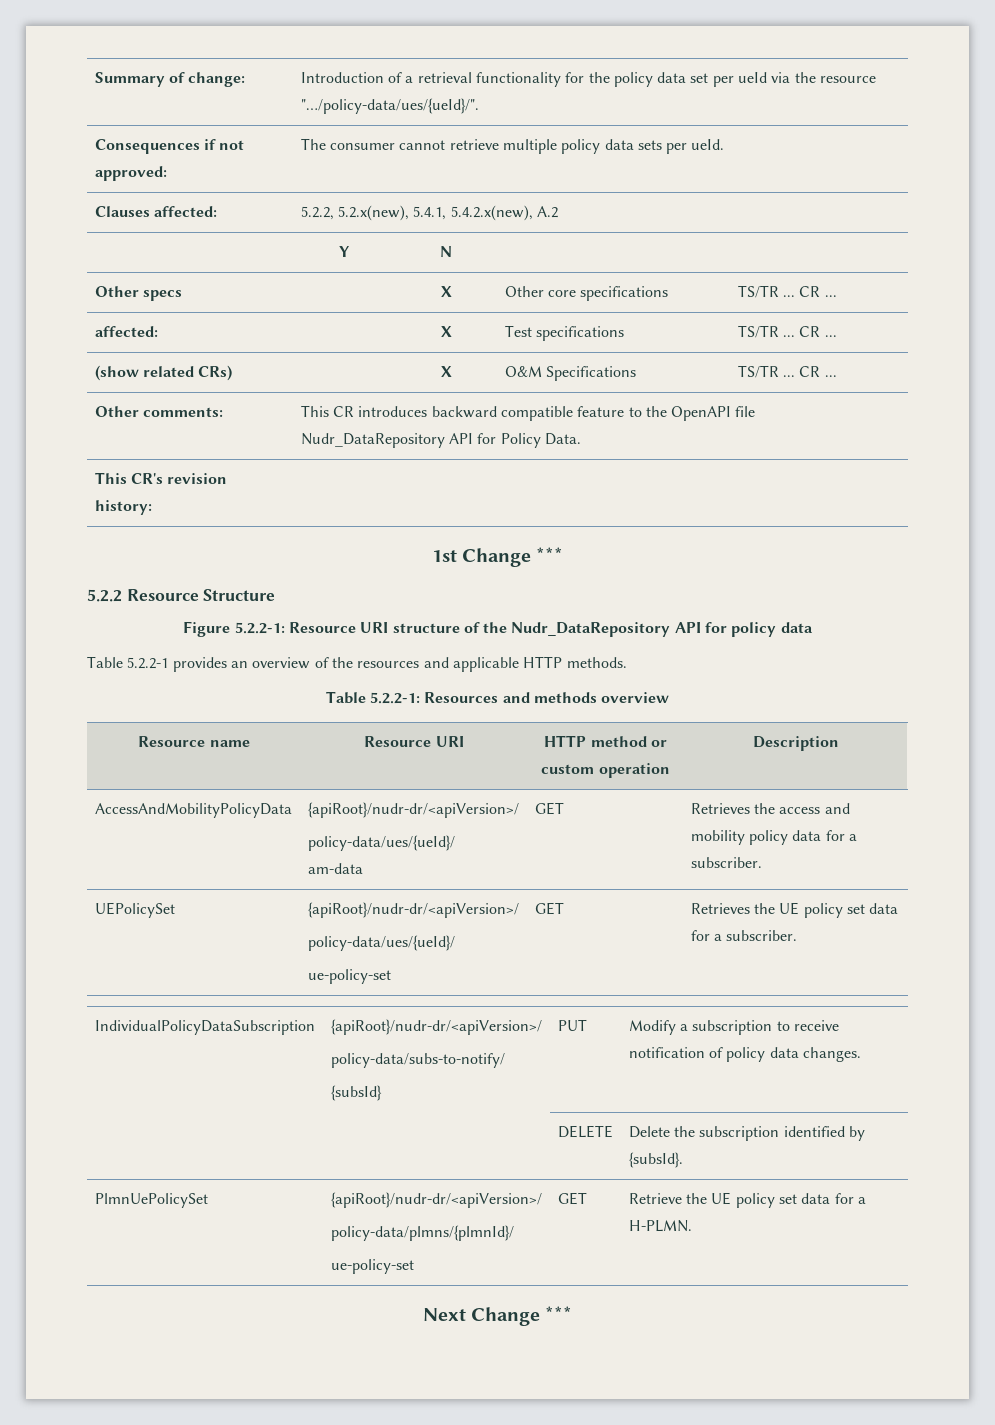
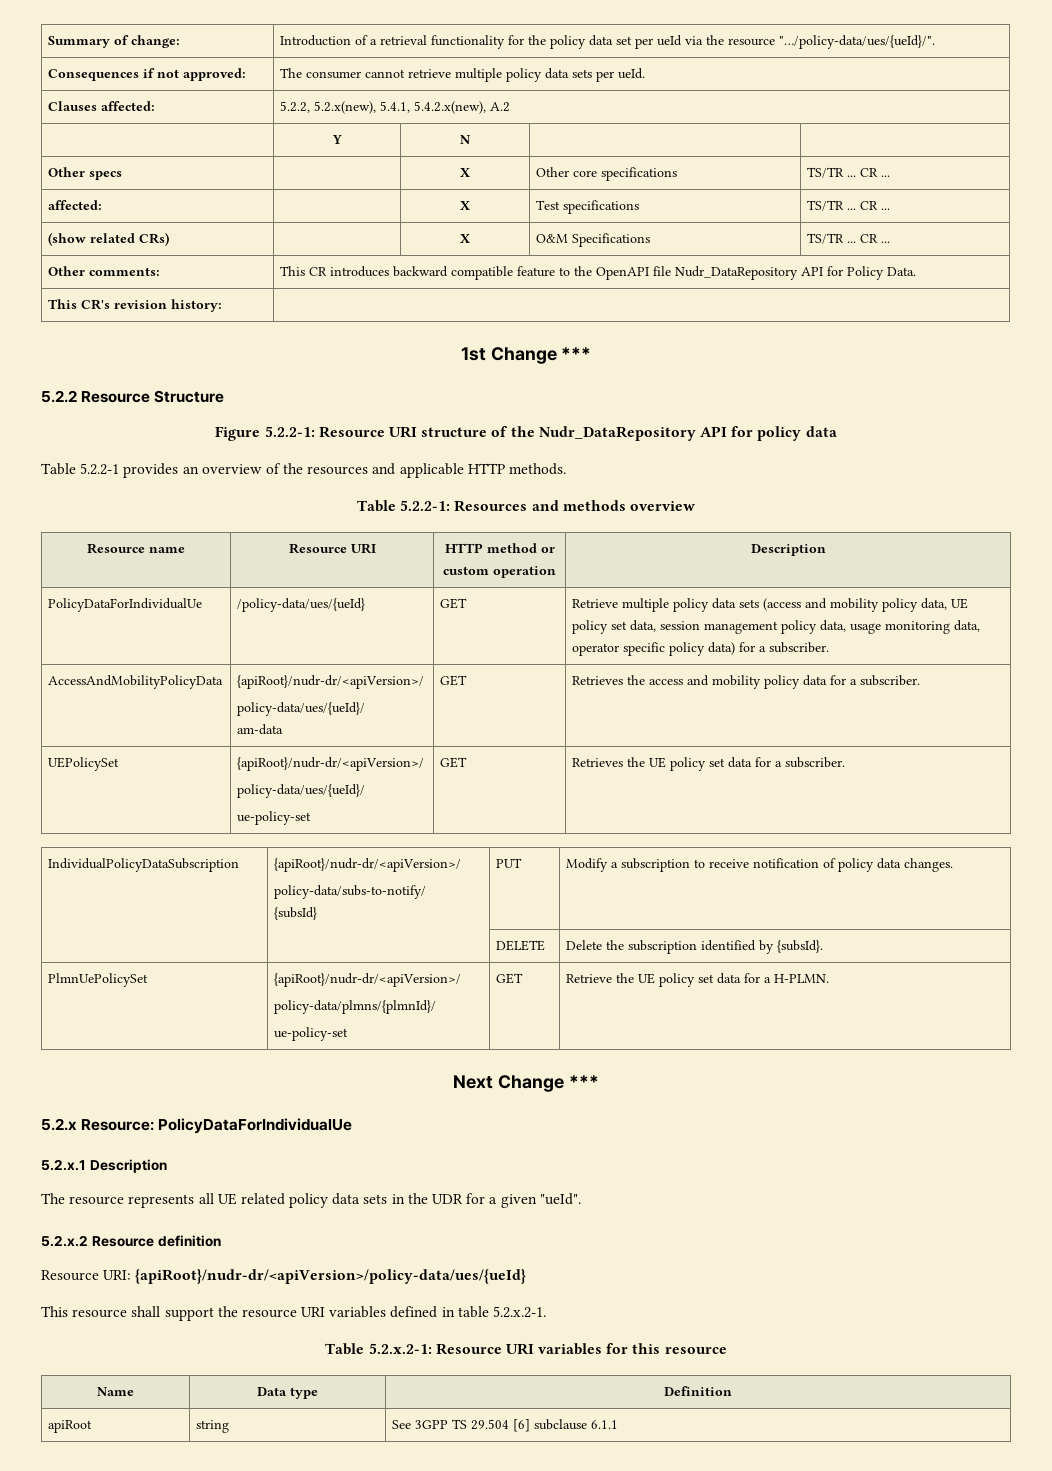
(839, 743) none -> [48,598,203,612] [237,598,366,612] [440,598,468,609] [572,598,969,612] [572,620,981,634] [572,642,830,656] // PolicyDataForIndividualUe | /policy-data/ues/{ueId} | GET | Retrieve multiple policy data sets (access and mobility policy data, UE policy set data, session management policy data, usage monitoring data, operator specific policy data) for a subscriber.
(573, 1313) none -> [41,1118,353,1134] [41,1159,167,1173] [41,1193,581,1208] [41,1235,221,1247] [41,1269,527,1284] [41,1306,547,1321] [325,1343,727,1355] [97,1387,134,1396] [257,1387,318,1399] [664,1386,732,1396] [48,1420,93,1433] [196,1420,230,1433] [392,1419,619,1432] // 5.2.x Resource: PolicyDataForIndividualUe // 5.2.x.1 Description // The resource represents all UE related policy data sets in the UDR for a given "ueId". // 5.2.x.2 Resource definition // Resource URI: {apiRoot}/nudr-dr/<apiVersion>/policy-data/ues/{ueId} // This resource shall support the resource URI variables defined in table 5.2.x.2-1. // Table 5.2.x.2-1: Resource URI variables for this resource // Name | Data type | Definition // apiRoot | string | See 3GPP TS 29.504 [6] subclause 6.1.1

